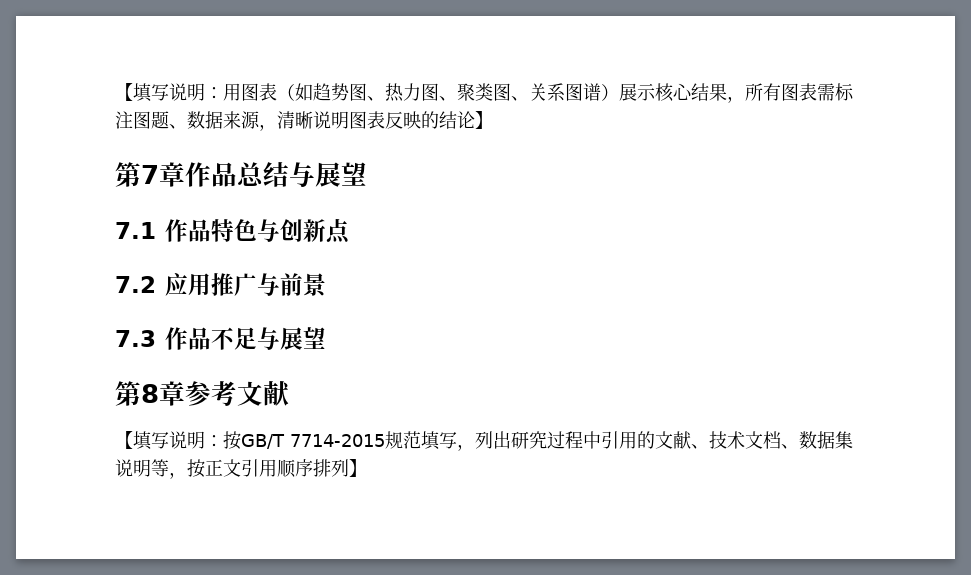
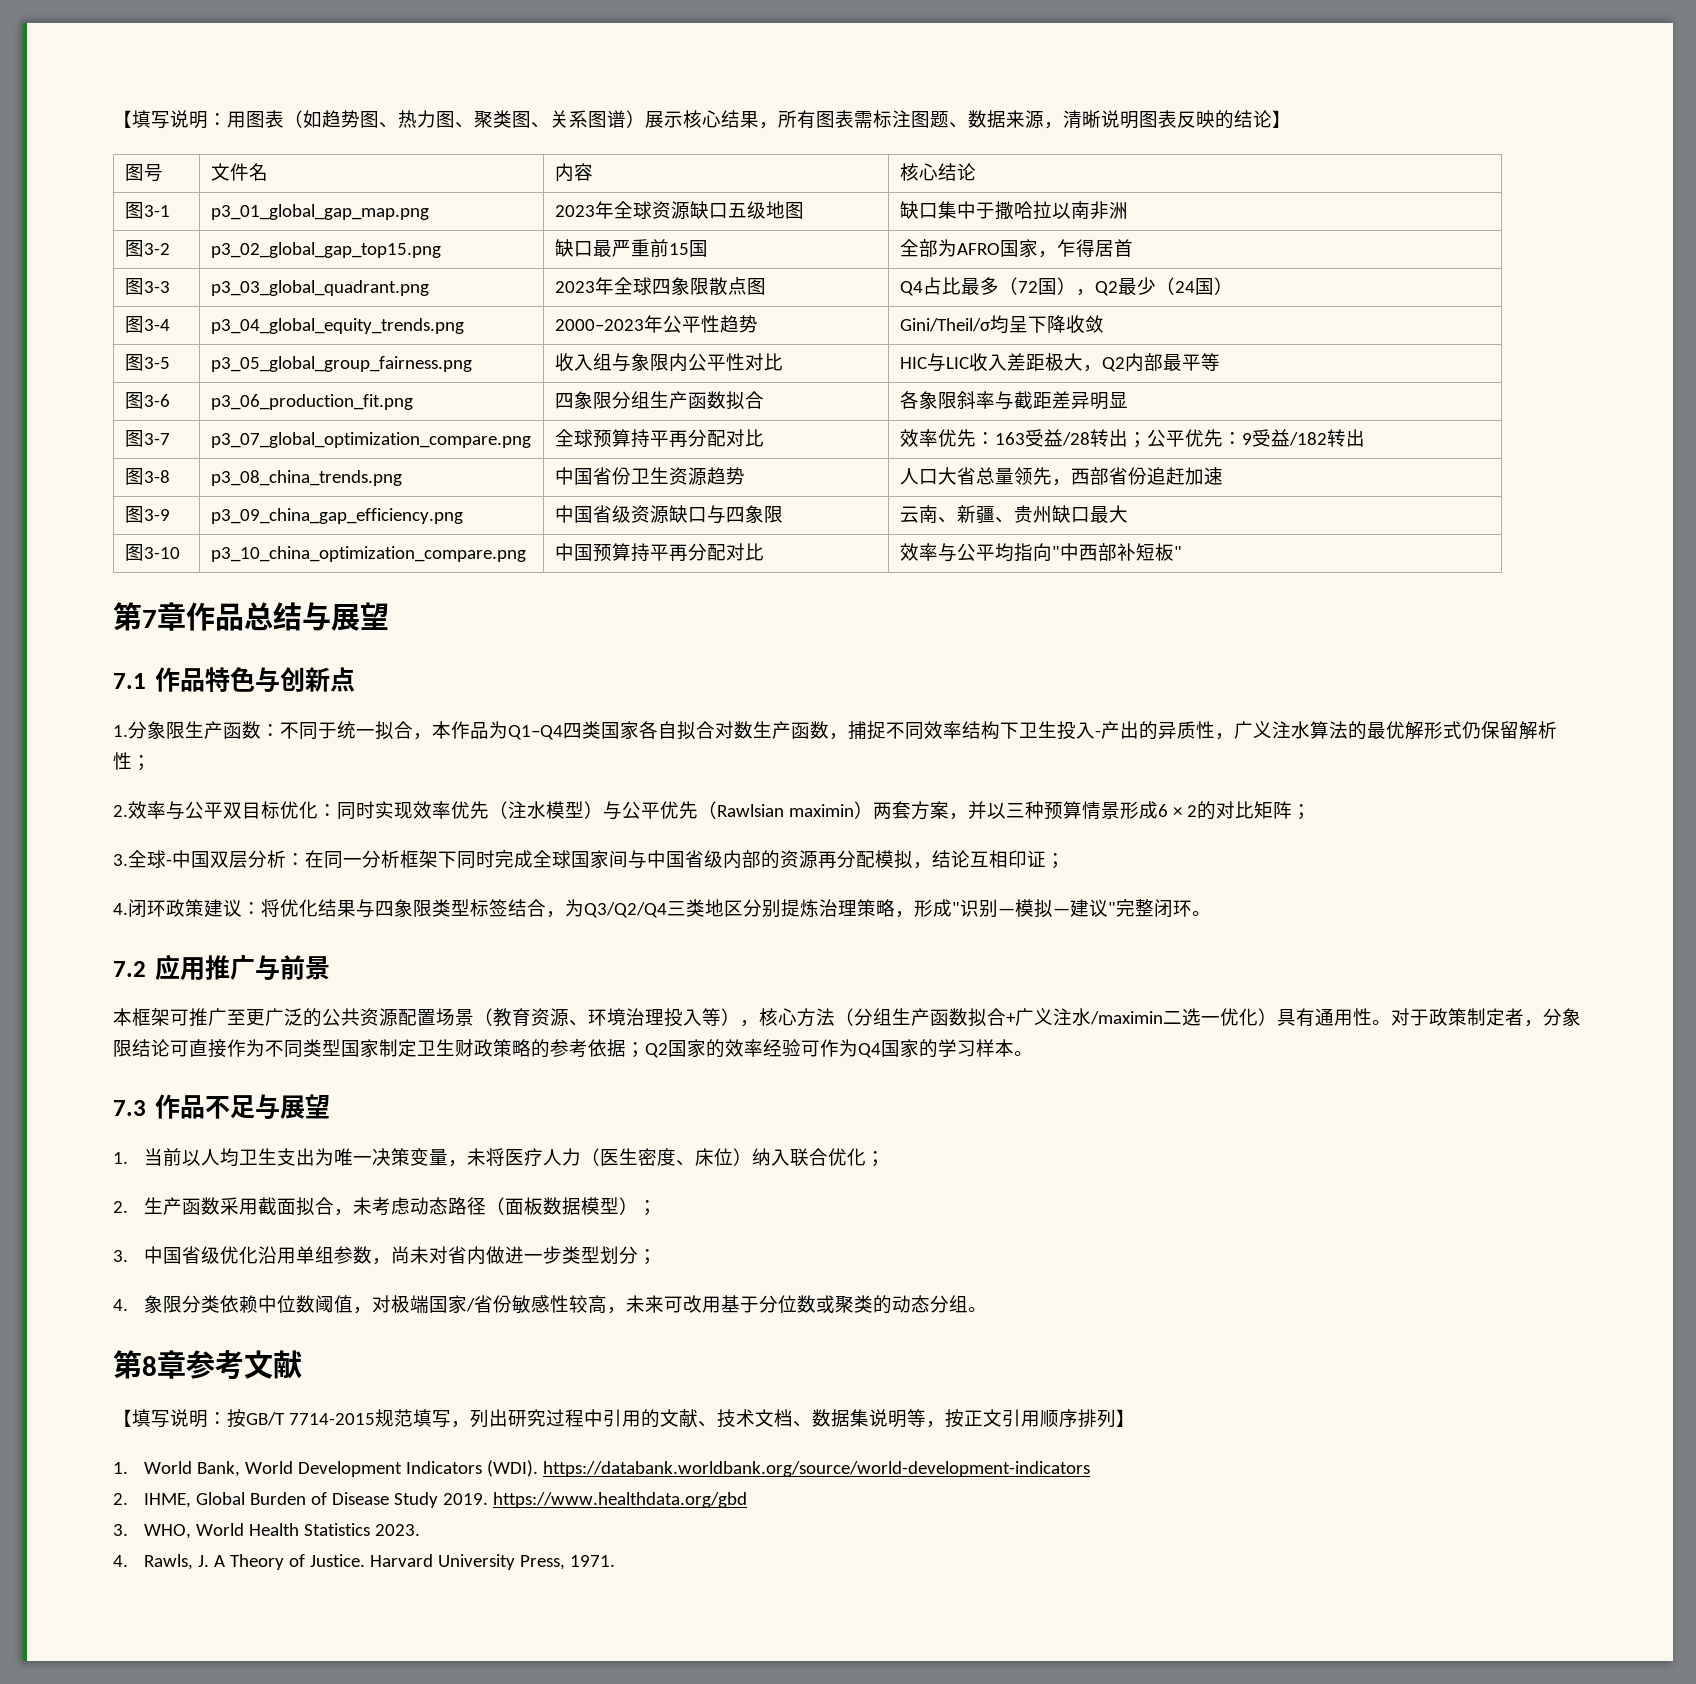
(493, 120) none -> [124,164,163,182] [210,163,268,181] [554,163,593,182] [899,163,976,181] [124,202,170,219] [210,204,429,220] [554,201,804,220] [899,201,1128,220] [124,240,170,257] [210,242,441,258] [554,239,708,257] [899,239,1133,258] [124,278,170,295] [210,280,429,296] [554,277,766,296] [899,277,1233,296] [124,316,170,333] [210,318,464,334] [554,315,758,333] [899,315,1104,334] [124,354,170,371] [210,356,472,372] [554,353,783,372] [899,353,1220,372] [124,392,170,409] [210,394,413,410] [554,391,764,410] [899,391,1128,410] [124,430,170,447] [210,432,531,448] [554,429,764,448] [899,429,1365,448] [124,468,170,485] [210,470,402,486] [554,467,745,486] [899,467,1223,486] [124,506,170,523] [210,508,463,524] [554,505,783,524] [899,505,1128,524] [124,544,180,561] [210,546,526,562] [554,543,764,562] [899,543,1182,562] // 图号 | 文件名 | 内容 | 核心结论 // 图3-1 | p3_01_global_gap_map.png | 2023年全球资源缺口五级地图 | 缺口集中于撒哈拉以南非洲 // 图3-2 | p3_02_global_gap_top15.png | 缺口最严重前15国 | 全部为AFRO国家，乍得居首 // 图3-3 | p3_03_global_quadrant.png | 2023年全球四象限散点图 | Q4占比最多（72国），Q2最少（24国） // 图3-4 | p3_04_global_equity_trends.png | 2000–2023年公平性趋势 | Gini/Theil/σ均呈下降收敛 // 图3-5 | p3_05_global_group_fairness.png | 收入组与象限内公平性对比 | HIC与LIC收入差距极大，Q2内部最平等 // 图3-6 | p3_06_production_fit.png | 四象限分组生产函数拟合 | 各象限斜率与截距差异明显 // 图3-7 | p3_07_global_optimization_compare.png | 全球预算持平再分配对比 | 效率优先：163受益/28转出；公平优先：9受益/182转出 // 图3-8 | p3_08_china_trends.png | 中国省份卫生资源趋势 | 人口大省总量领先，西部省份追赶加速 // 图3-9 | p3_09_china_gap_efficiency.png | 中国省级资源缺口与四象限 | 云南、新疆、贵州缺口最大 // 图3-10 | p3_10_china_optimization_compare.png | 中国预算持平再分配对比 | 效率与公平均指向"中西部补短板"
(350, 231) none -> [113,721,1557,740] [113,752,151,771] [113,801,1311,820] [113,850,1065,869] [113,899,1211,918] // 1.分象限生产函数：不同于统一拟合，本作品为Q1–Q4四类国家各自拟合对数生产函数，捕捉不同效率结构下卫生投入-产出的异质性，广义注水算法的最优解形式仍保留解析性； // 2.效率与公平双目标优化：同时实现效率优先（注水模型）与公平优先（Rawlsian maximin）两套方案，并以三种预算情景形成6 × 2的对比矩阵； // 3.全球-中国双层分析：在同一分析框架下同时完成全球国家间与中国省级内部的资源再分配模拟，结论互相印证； // 4.闭环政策建议：将优化结果与四象限类型标签结合，为Q3/Q2/Q4三类地区分别提炼治理策略，形成"识别—模拟—建议"完整闭环。
(326, 285) none -> [113,1008,1581,1027] [113,1039,1033,1058] // 本框架可推广至更广泛的公共资源配置场景（教育资源、环境治理投入等），核心方法（分组生产函数拟合+广义注水/maximin二选一优化）具有通用性。对于政策制定者，分象限结论可直接作为不同类型国家制定卫生财政策略的参考依据；Q2国家的效率经验可作为Q4国家的学习样本。
(326, 338) none -> [113,1148,885,1167] [113,1197,657,1216] [113,1246,657,1265] [113,1295,987,1314] // 1.当前以人均卫生支出为唯一决策变量，未将医疗人力（医生密度、床位）纳入联合优化； // 2.生产函数采用截面拟合，未考虑动态路径（面板数据模型）； // 3.中国省级优化沿用单组参数，尚未对省内做进一步类型划分； // 4.象限分类依赖中位数阈值，对极端国家/省份敏感性较高，未来可改用基于分位数或聚类的动态分组。
(367, 468) none -> [113,1460,1090,1477] [113,1492,747,1508] [113,1523,420,1539] [113,1554,615,1570] // 1. World Bank, World Development Indicators (WDI). https://databank.worldbank.org/source/world-development-indicators // 2. IHME, Global Burden of Disease Study 2019. https://www.healthdata.org/gbd // 3. WHO, World Health Statistics 2023. // 4. Rawls, J. A Theory of Justice. Harvard University Press, 1971.

